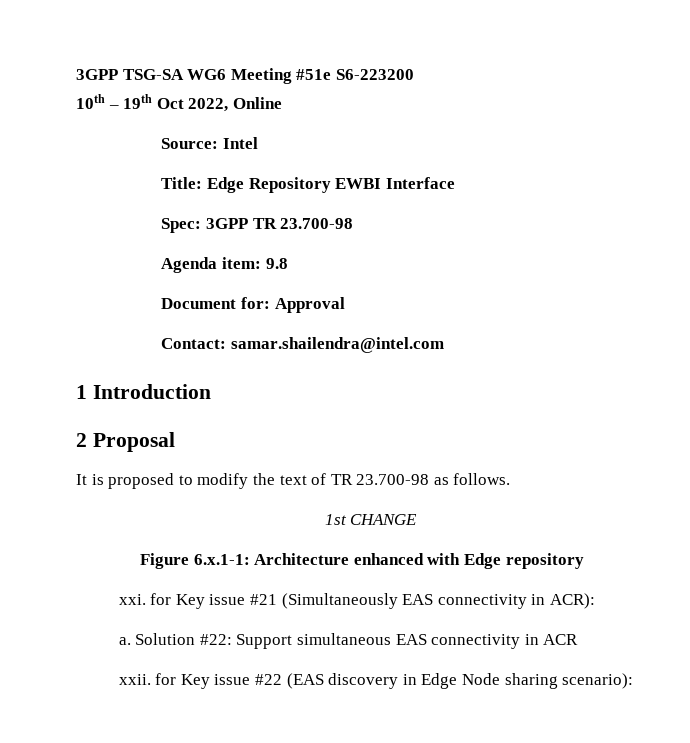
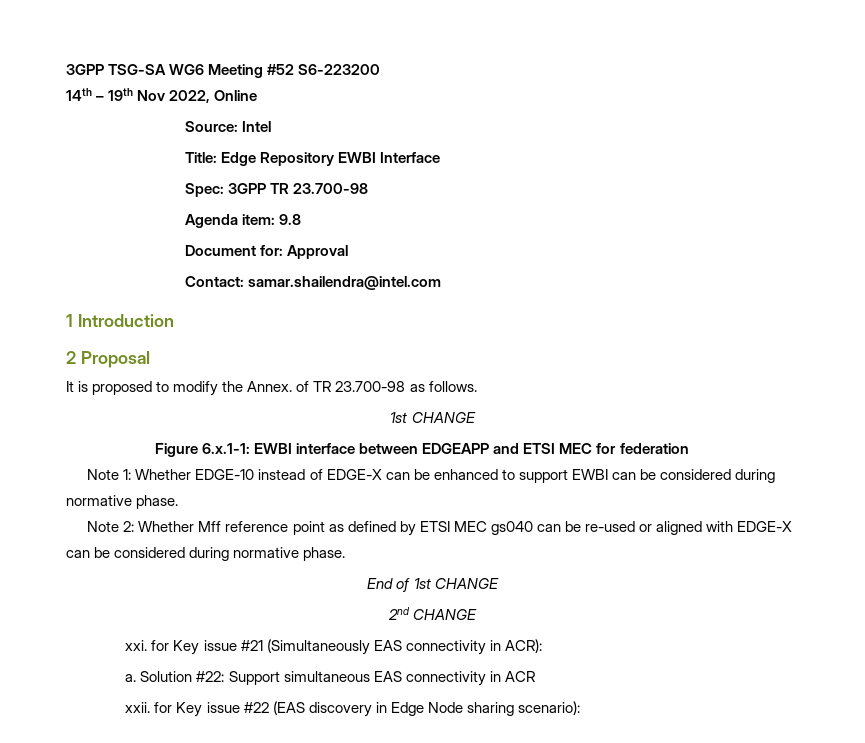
[296,69,332,80] #51e -> [267,64,295,75] #52
[76,94,105,109] 10th -> [66,88,92,101] 14th
[156,98,184,109] Oct -> [137,90,166,101] Nov
[279,475,307,485] text -> [247,381,293,392] Annex.
[254,553,584,569] Architecture enhanced with Edge repository -> [254,443,689,454] [87,469,776,483] [66,495,179,509] [87,521,793,536] [66,547,346,561] [367,578,499,592] [387,607,478,620] EWBI interface between EDGEAPP and ETSI MEC for federation // Note 1: Whether EDGE-10 instead of EDGE-X can be enhanced to support EWBI can be considered during normative phase. // Note 2: Whether Mff reference point as defined by ETSI MEC gs040 can be re-used or aligned with EDGE-X can be considered during normative phase. // End of 1st CHANGE // 2nd CHANGE

